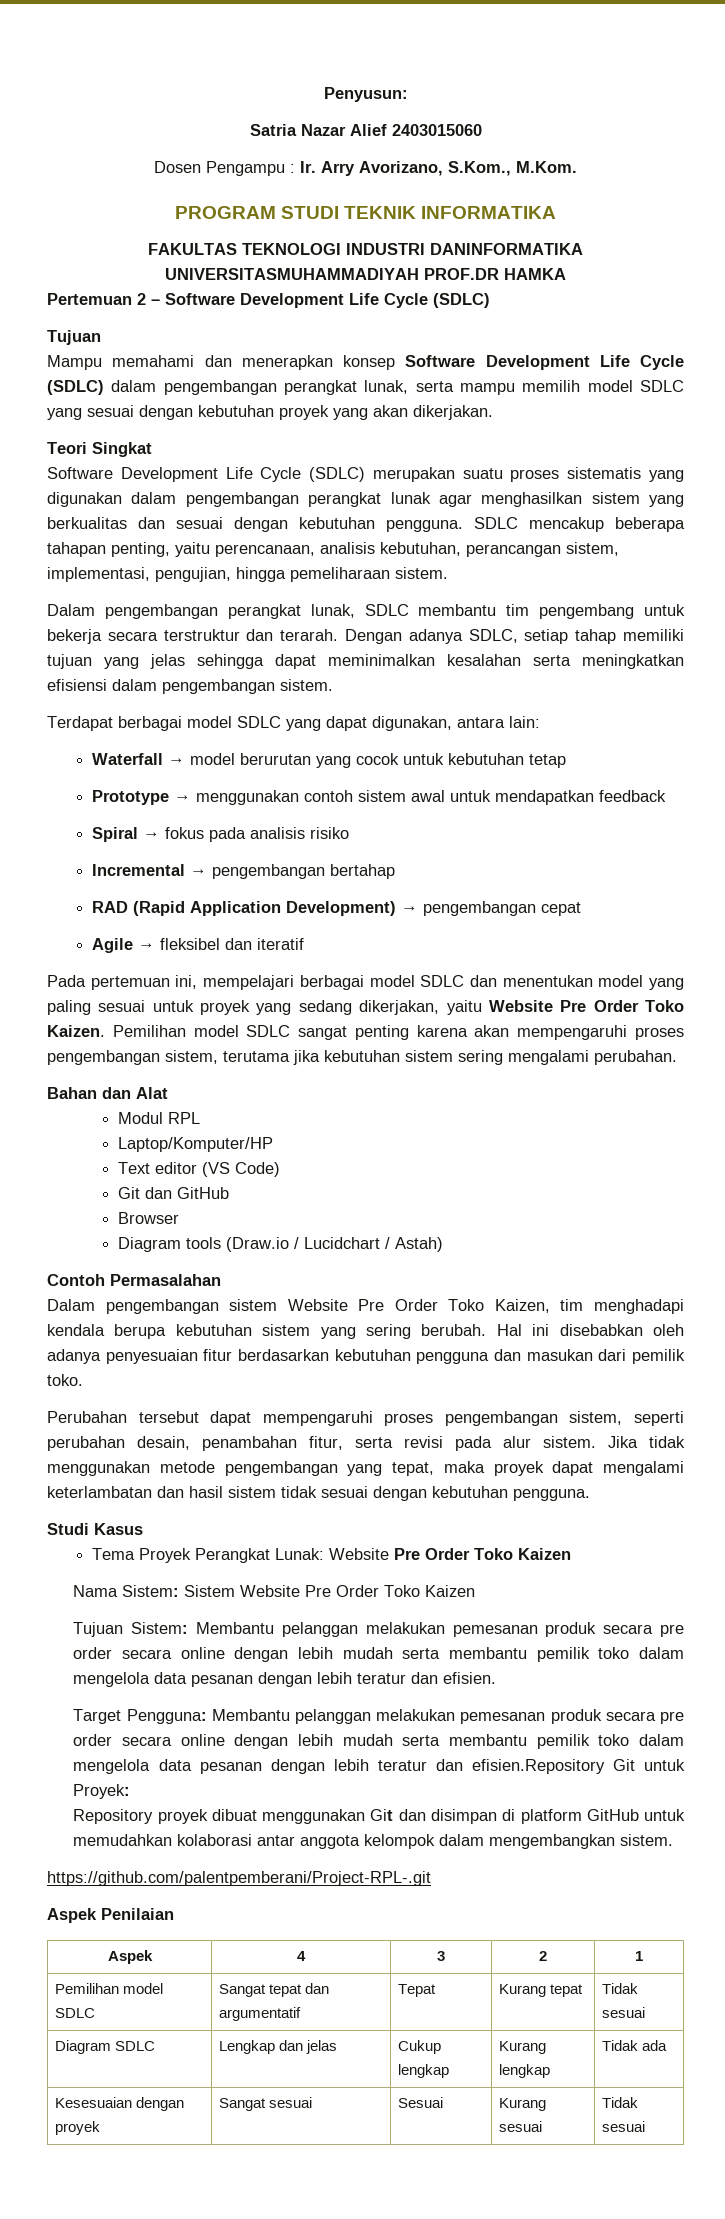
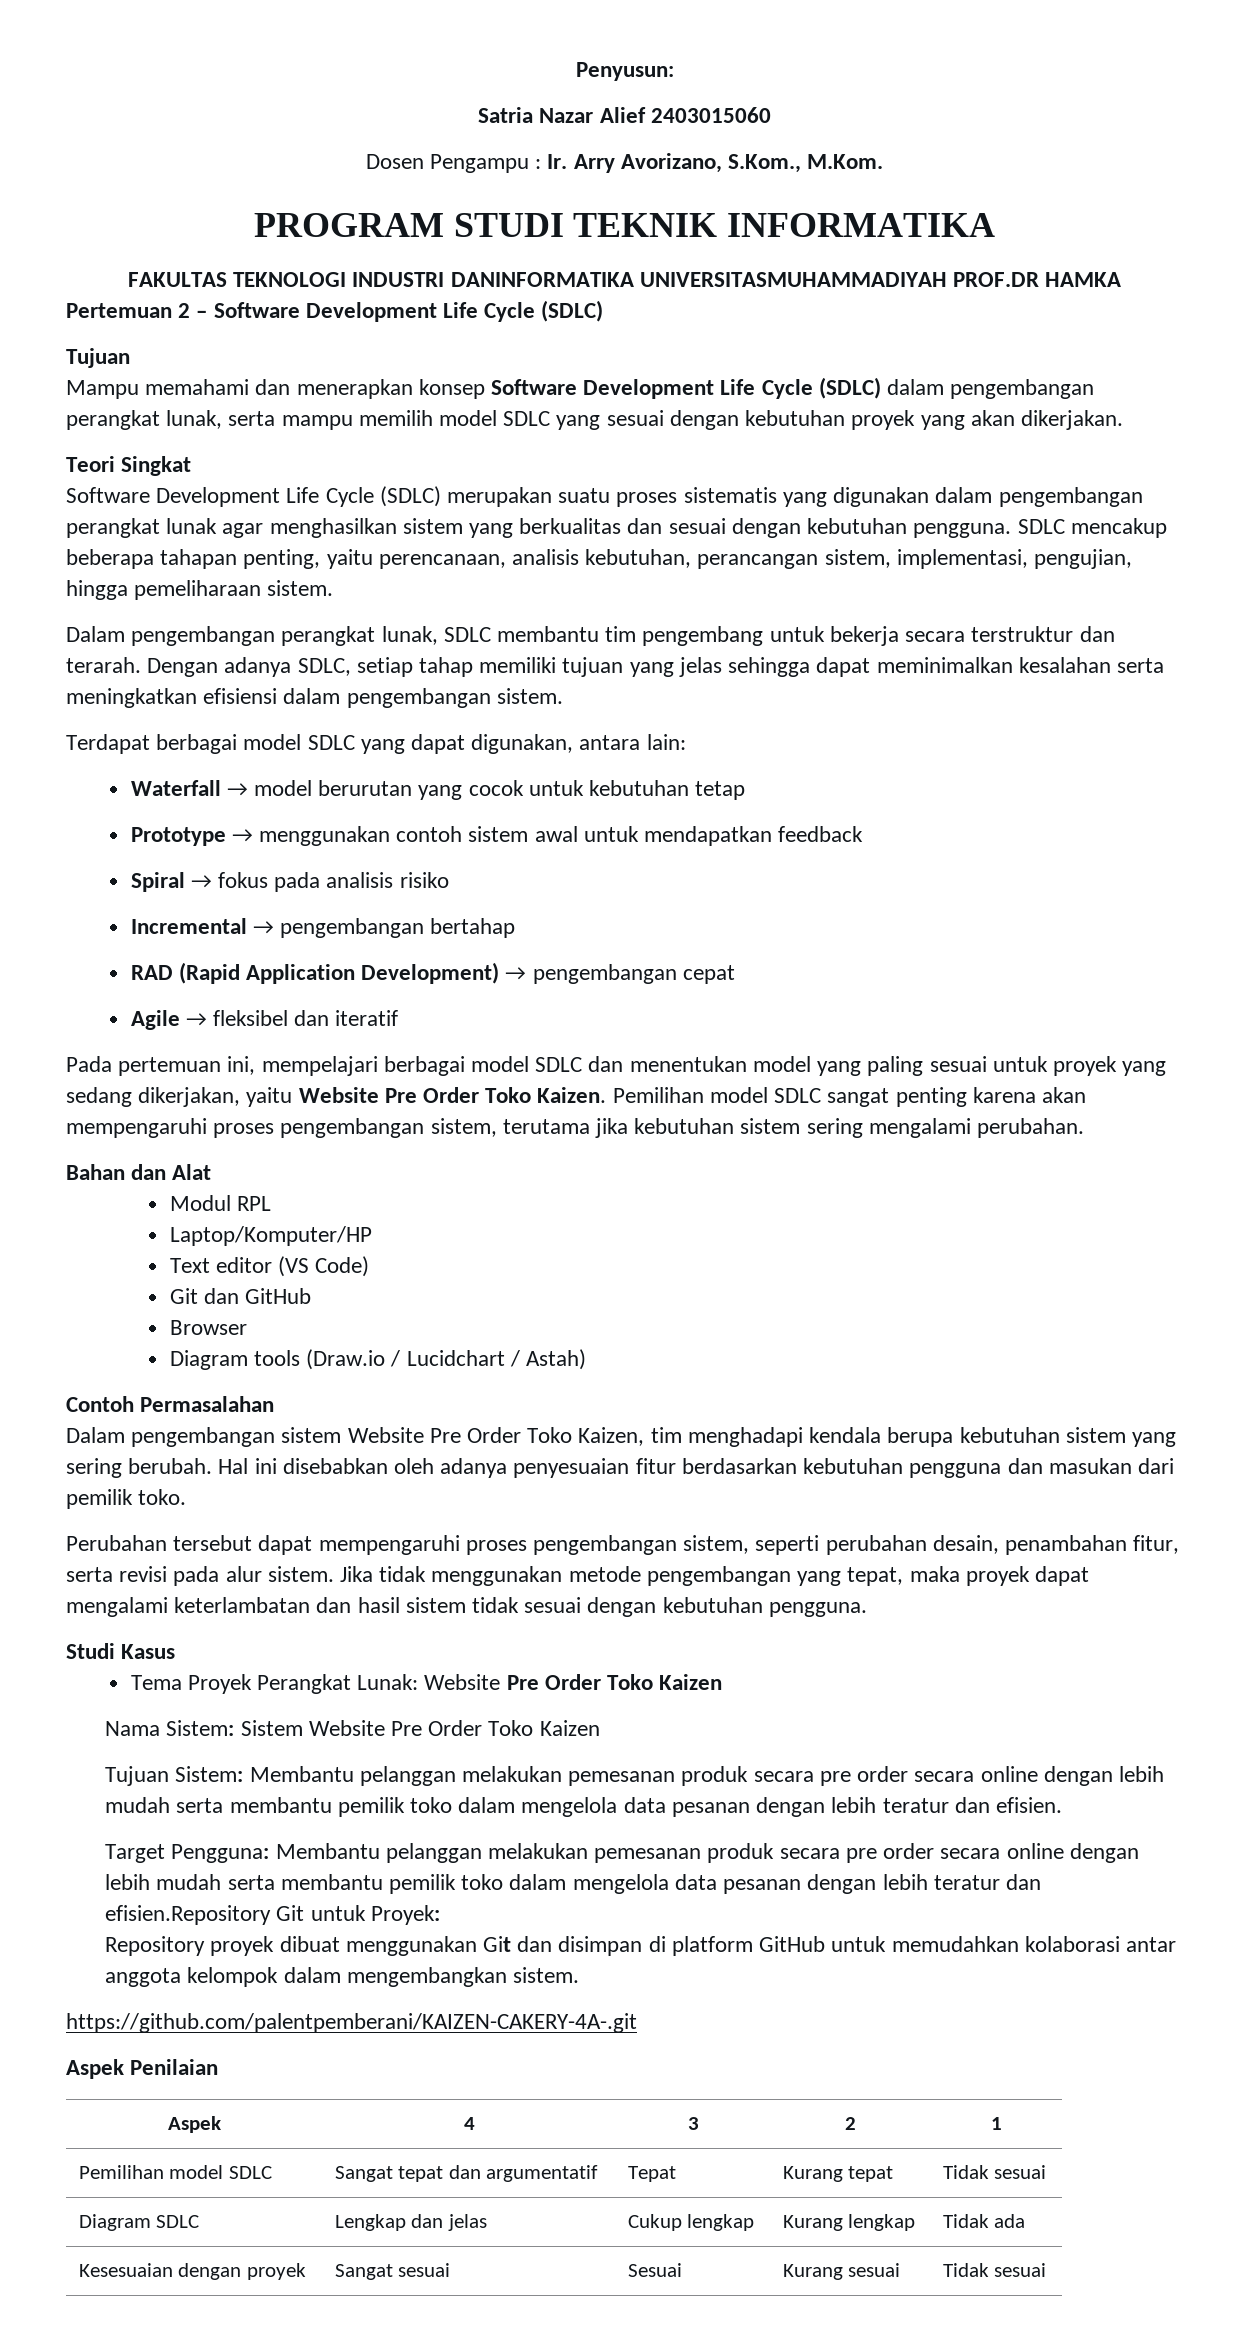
[47,1871,431,1886] https://github.com/palentpemberani/Project-RPL-.git -> [66,2013,637,2033] https://github.com/palentpemberani/KAIZEN-CAKERY-4A-.git

